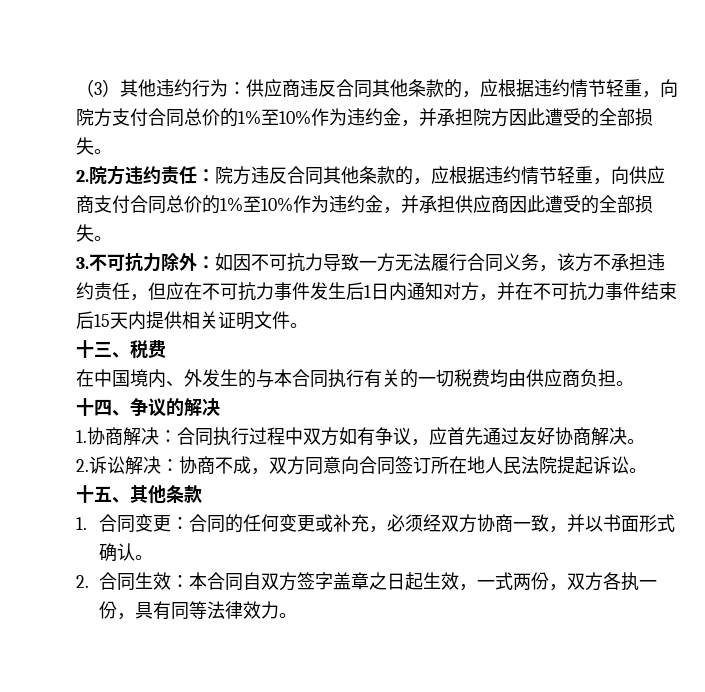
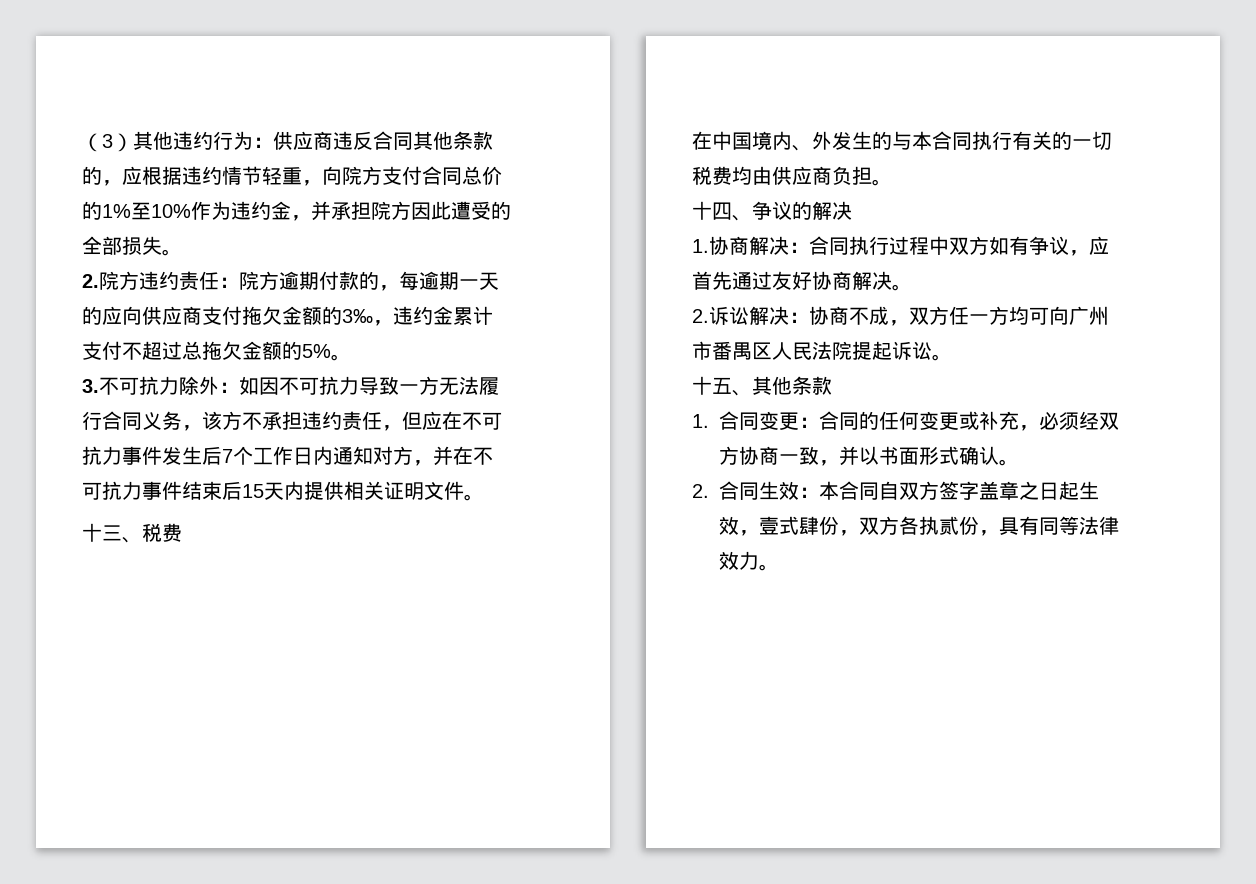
[251,166,665,185] [76,195,653,214] [76,224,94,242] 违反合同其他条款的，应根据违约情节轻重，向供应商支付合同总价的1%至10%作为违约金，并承担供应商因此遭受的全部损失 -> [279,271,499,291] [82,306,493,326] [82,341,331,360] 逾期付款的，每逾期一天的应向供应商支付拖欠金额的3‰，违约金累计支付不超过总拖欠金额的5%
[364,285,371,298] 1 -> [222,446,293,465] 7个工作
[305,456,485,475] 同意向合同签订所在地 -> [949,306,1109,326] [692,341,772,360] 任一方均可向广州市番禺区
[477,572,532,590] 一式两 -> [759,516,819,535] 壹式肆
[639,580,658,588] 一 -> [939,516,959,535] 贰

